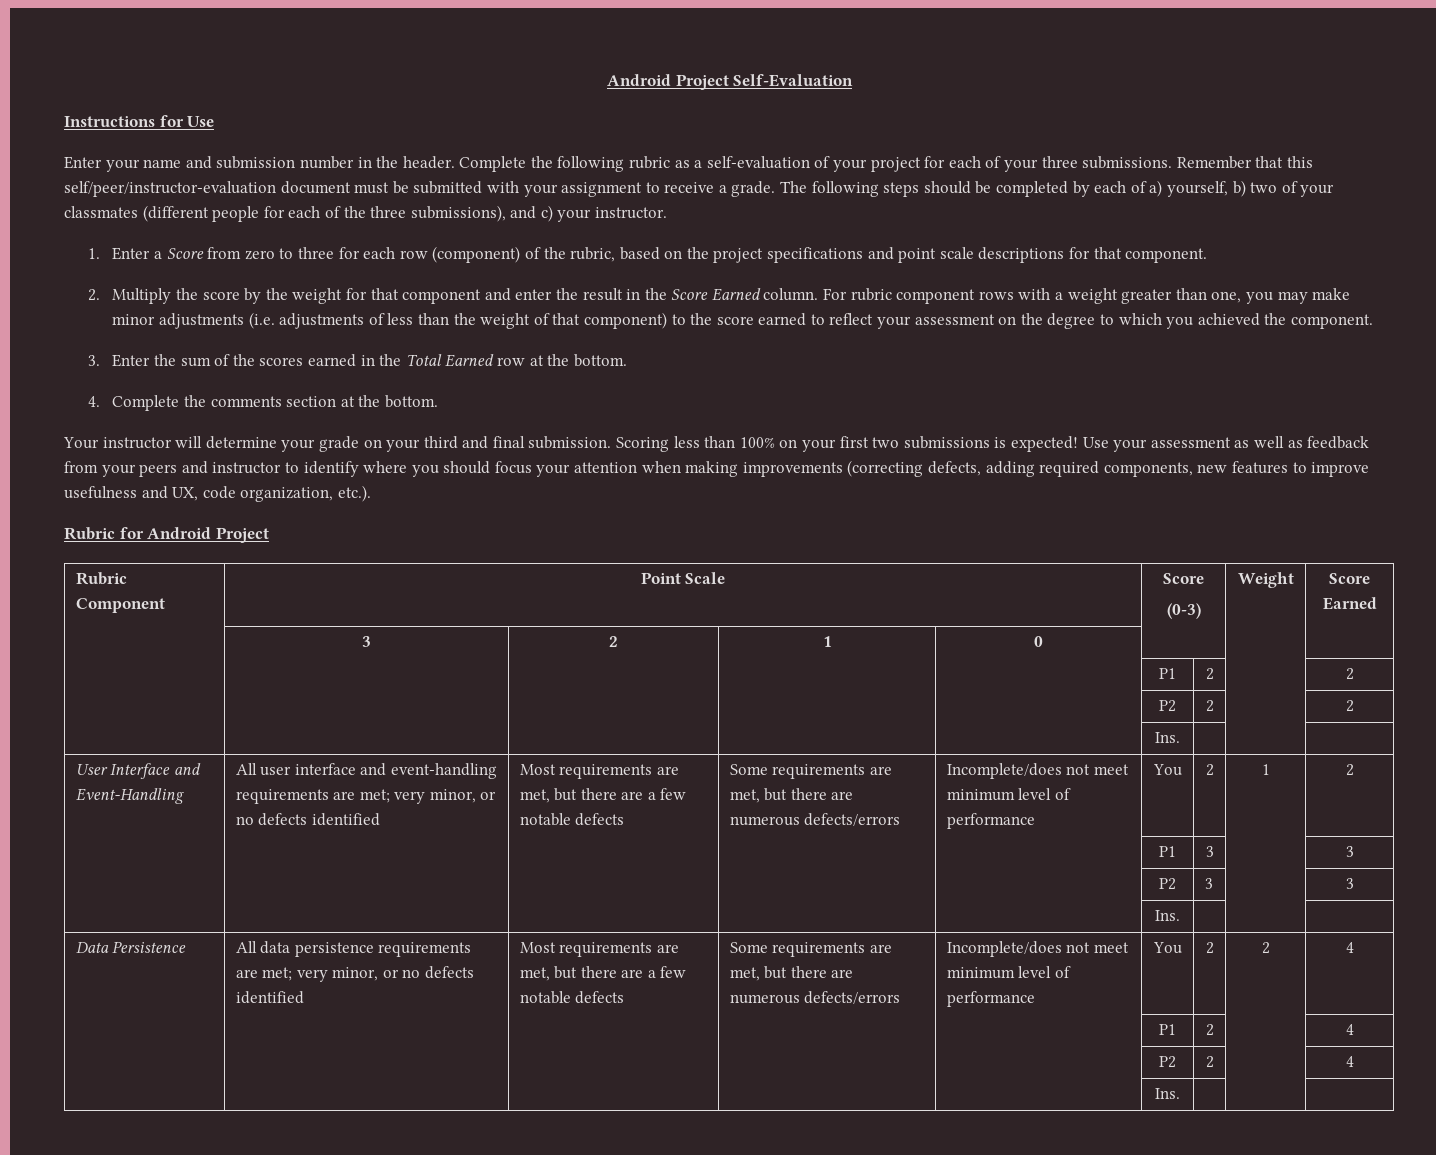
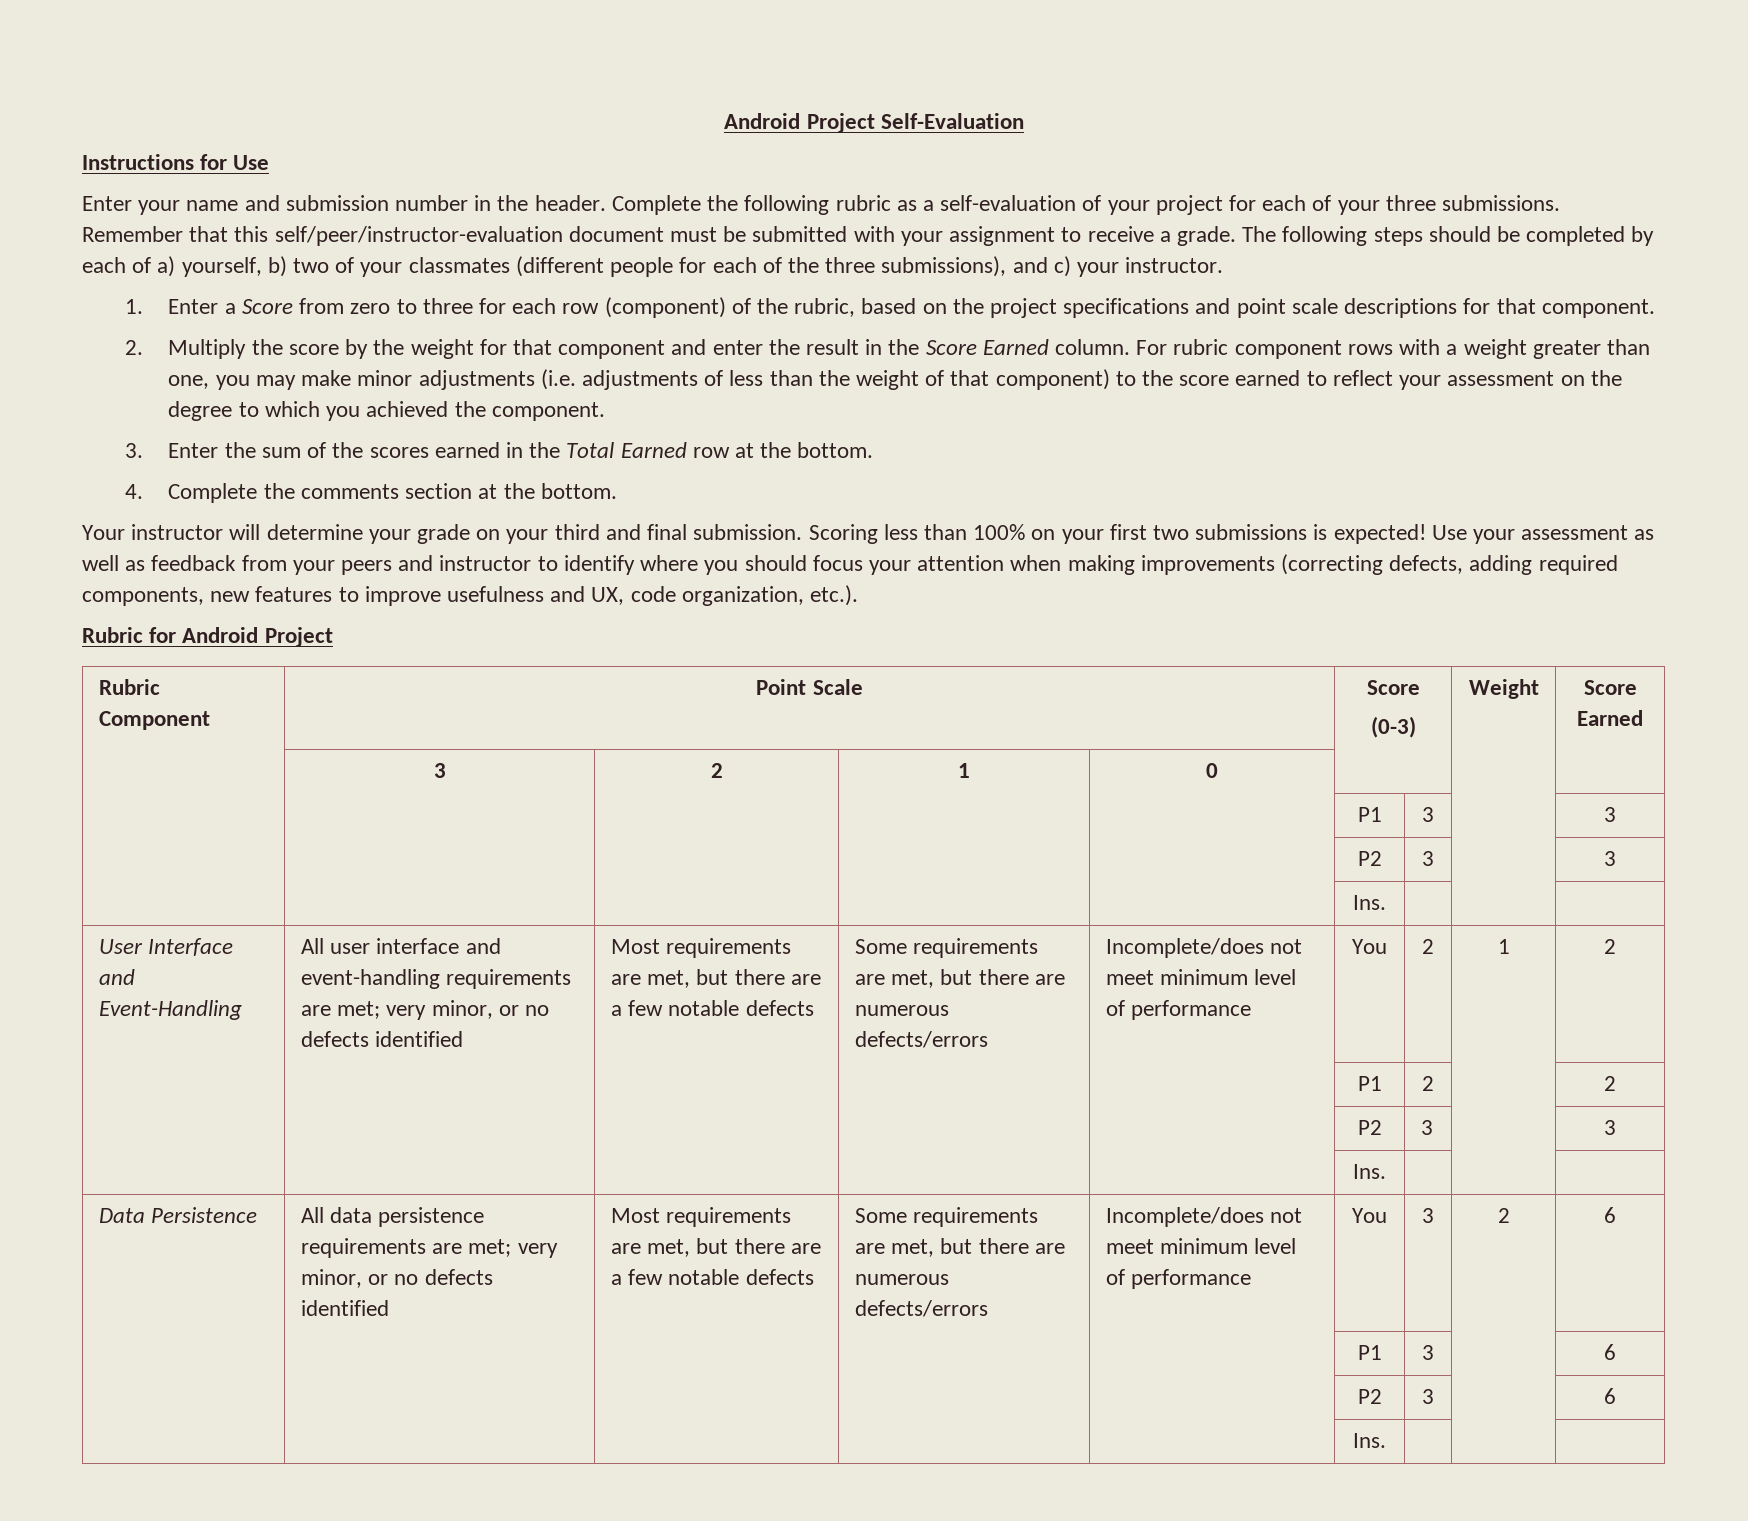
[1205,668,1214,680] [1345,668,1354,680] [1159,700,1176,712] [1205,700,1214,712] [1345,700,1354,712] 2 | | 2 // | | | | | P2 | 2 | | 2 -> [1422,807,1434,822] [1603,807,1616,822] [1357,851,1382,866] [1422,851,1434,866] [1603,851,1616,866] 3 | | 3 // | | | | | P2 | 3 | | 3
[1205,846,1214,857] [1345,846,1354,857] 3 | | 3 -> [1422,1076,1434,1091] [1603,1076,1616,1091] 2 | | 2
[1205,942,1214,954] [1261,942,1270,954] [1345,942,1354,953] [1159,1024,1176,1035] [1205,1024,1214,1036] [1345,1024,1354,1035] [1159,1056,1176,1068] [1205,1056,1214,1068] [1345,1056,1354,1067] 2 | 2 | 4 // | | | | | P1 | 2 | | 4 // | | | | | P2 | 2 | | 4 -> [1422,1208,1434,1223] [1497,1208,1510,1223] [1603,1207,1616,1223] [1357,1345,1382,1360] [1422,1345,1434,1360] [1603,1344,1616,1360] [1357,1389,1382,1404] [1422,1389,1434,1404] [1603,1388,1616,1404] 3 | 2 | 6 // | | | | | P1 | 3 | | 6 // | | | | | P2 | 3 | | 6

